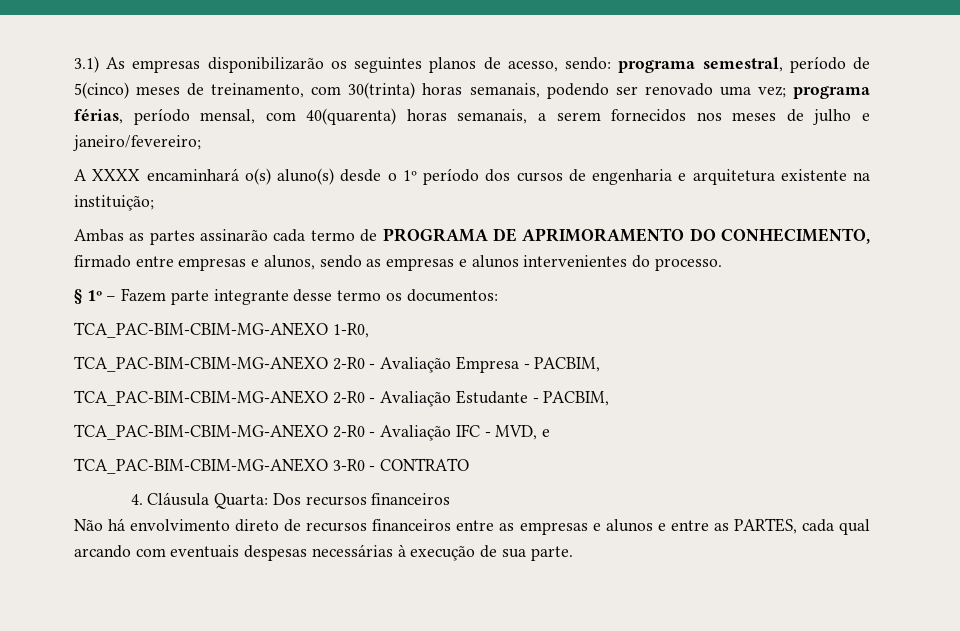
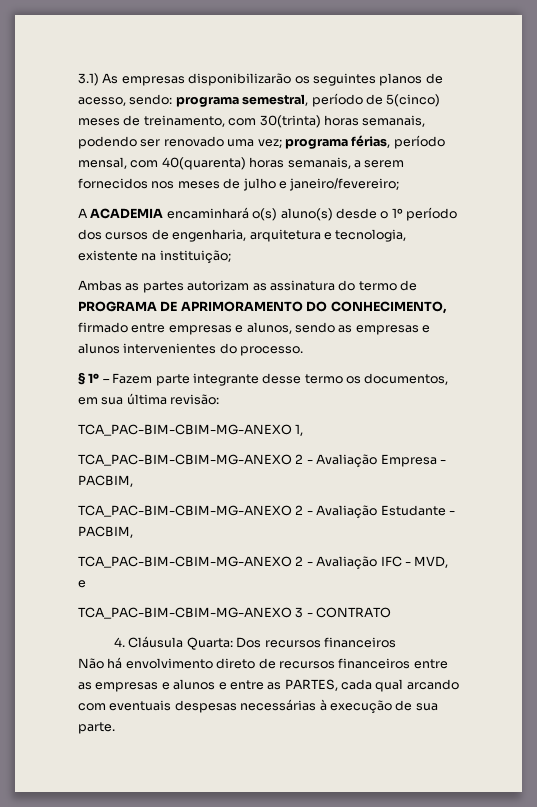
[92,169,141,181] XXXX -> [90,208,164,219] ACADEMIA
[592,169,775,185] engenharia e arquitetura -> [172,229,407,242] engenharia, arquitetura e tecnologia,
[200,229,306,242] assinarão cada -> [187,280,356,291] autorizam as assinatura do
[406,289,498,302] [74,322,369,338] [74,356,365,372] documentos: // TCA_PAC-BIM-CBIM-MG-ANEXO 1-R0, // TCA_PAC-BIM-CBIM-MG-ANEXO 2-R0 -> [364,373,449,385] [78,393,220,405] [78,424,304,436] [78,454,304,466] documentos, em sua última revisão: // TCA_PAC-BIM-CBIM-MG-ANEXO 1, // TCA_PAC-BIM-CBIM-MG-ANEXO 2
[332,391,365,404] 2-R0 -> [295,505,304,515] 2
[332,425,365,438] 2-R0 -> [295,556,304,566] 2
[332,459,365,471] 3-R0 -> [295,607,304,618] 3

